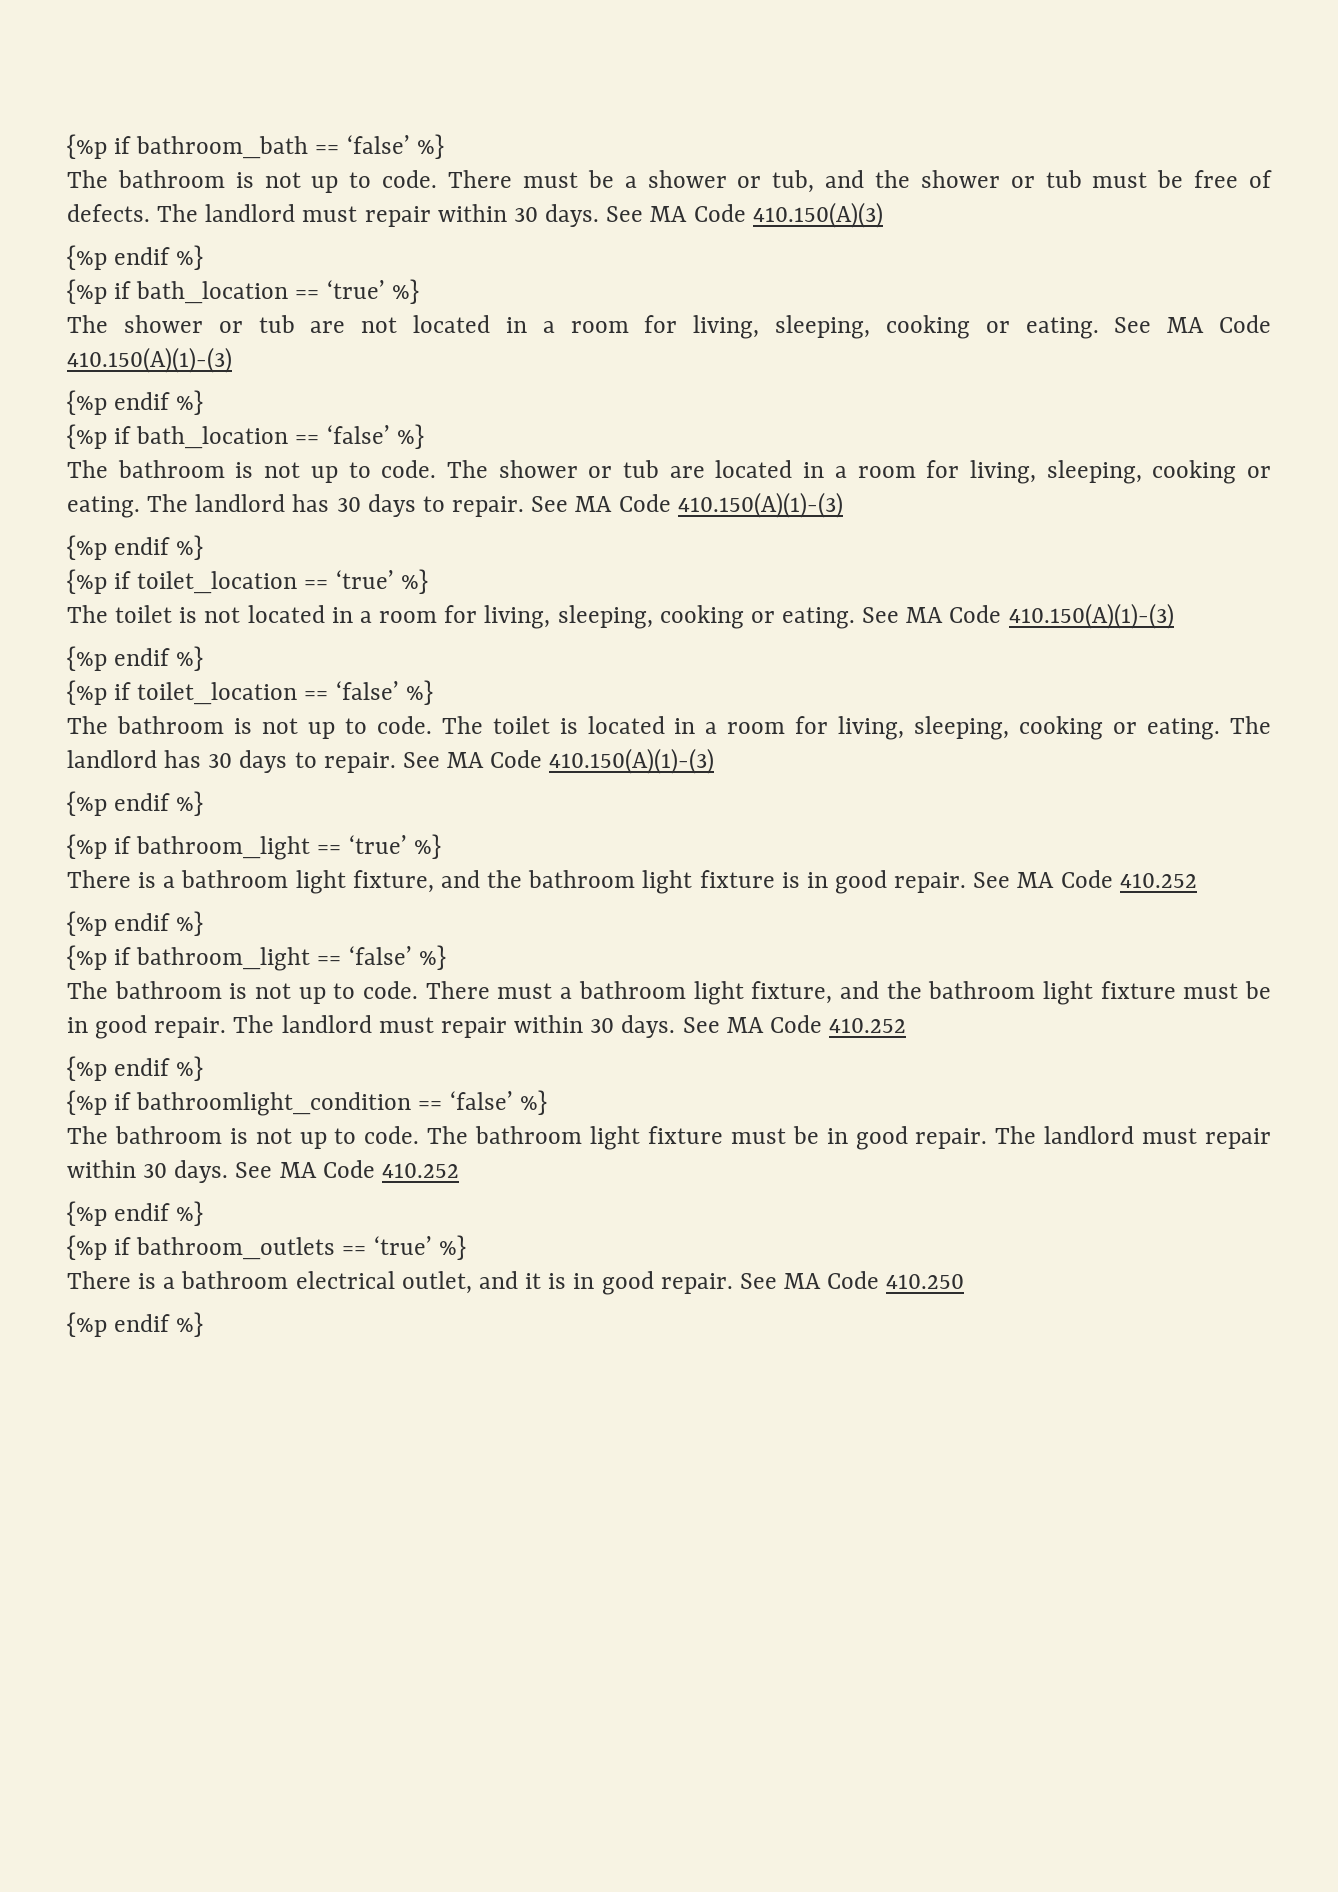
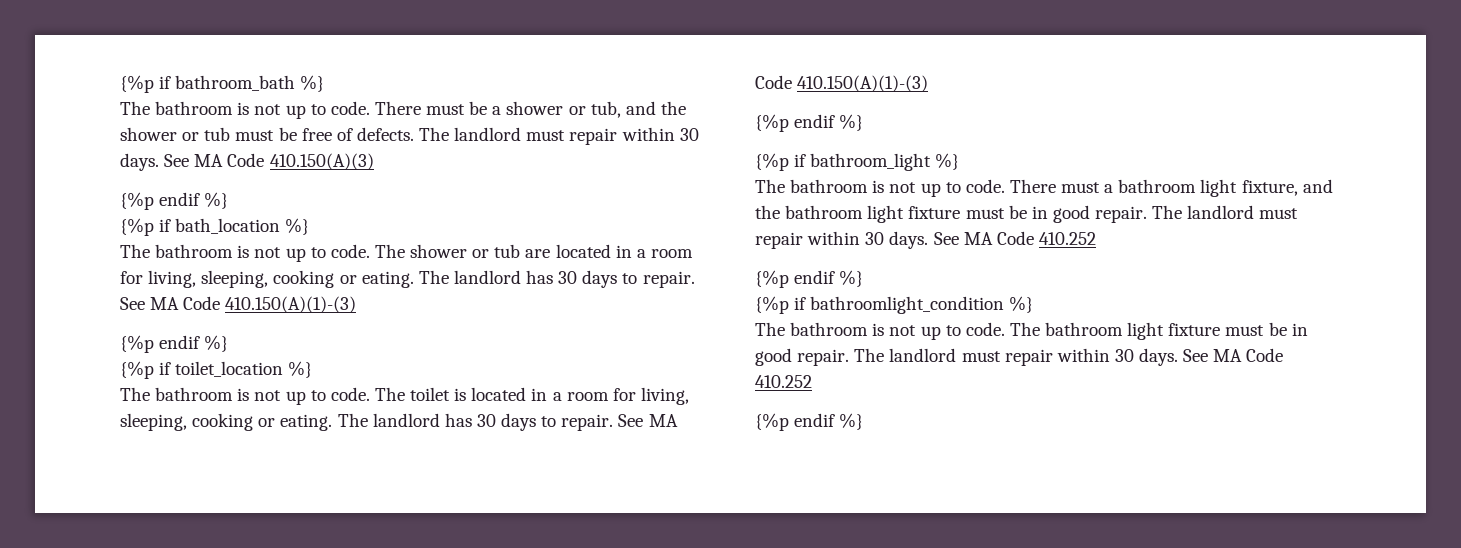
[315,135,410,154] == ‘false’ -> (296, 83) none
[295,279,419,304] [67,315,1271,339] [67,347,232,373] [67,390,204,415] [67,424,390,449] == ‘true’ %} // The shower or tub are not located in a room for living, sleeping, cooking or eating. See MA Code 410.150(A)(1)-(3) // {%p endif %} // {%p if bath_location == ‘false’ -> (281, 226) none
[304,569,428,594] [67,603,1174,629] [67,646,204,671] [67,680,399,705] == ‘true’ %} // The toilet is not located in a room for living, sleeping, cooking or eating. See MA Code 410.150(A)(1)-(3) // {%p endif %} // {%p if toilet_location == ‘false’ -> (284, 369) none
[317,834,441,859] [67,870,1197,894] [67,911,204,936] [67,945,412,971] == ‘true’ %} // There is a bathroom light fixture, and the bathroom light fixture is in good repair. See MA Code 410.252 // {%p endif %} // {%p if bathroom_light == ‘false’ -> (932, 162) none
[418,1091,513,1110] == ‘false’ -> (1005, 305) none
[67,1235,466,1260] [67,1271,965,1295] [67,1312,204,1337] // {%p if bathroom_outlets == ‘true’ %} // There is a bathroom electrical outlet, and it is in good repair. See MA Code 410.250 // {%p endif %} -> (864, 421) none

